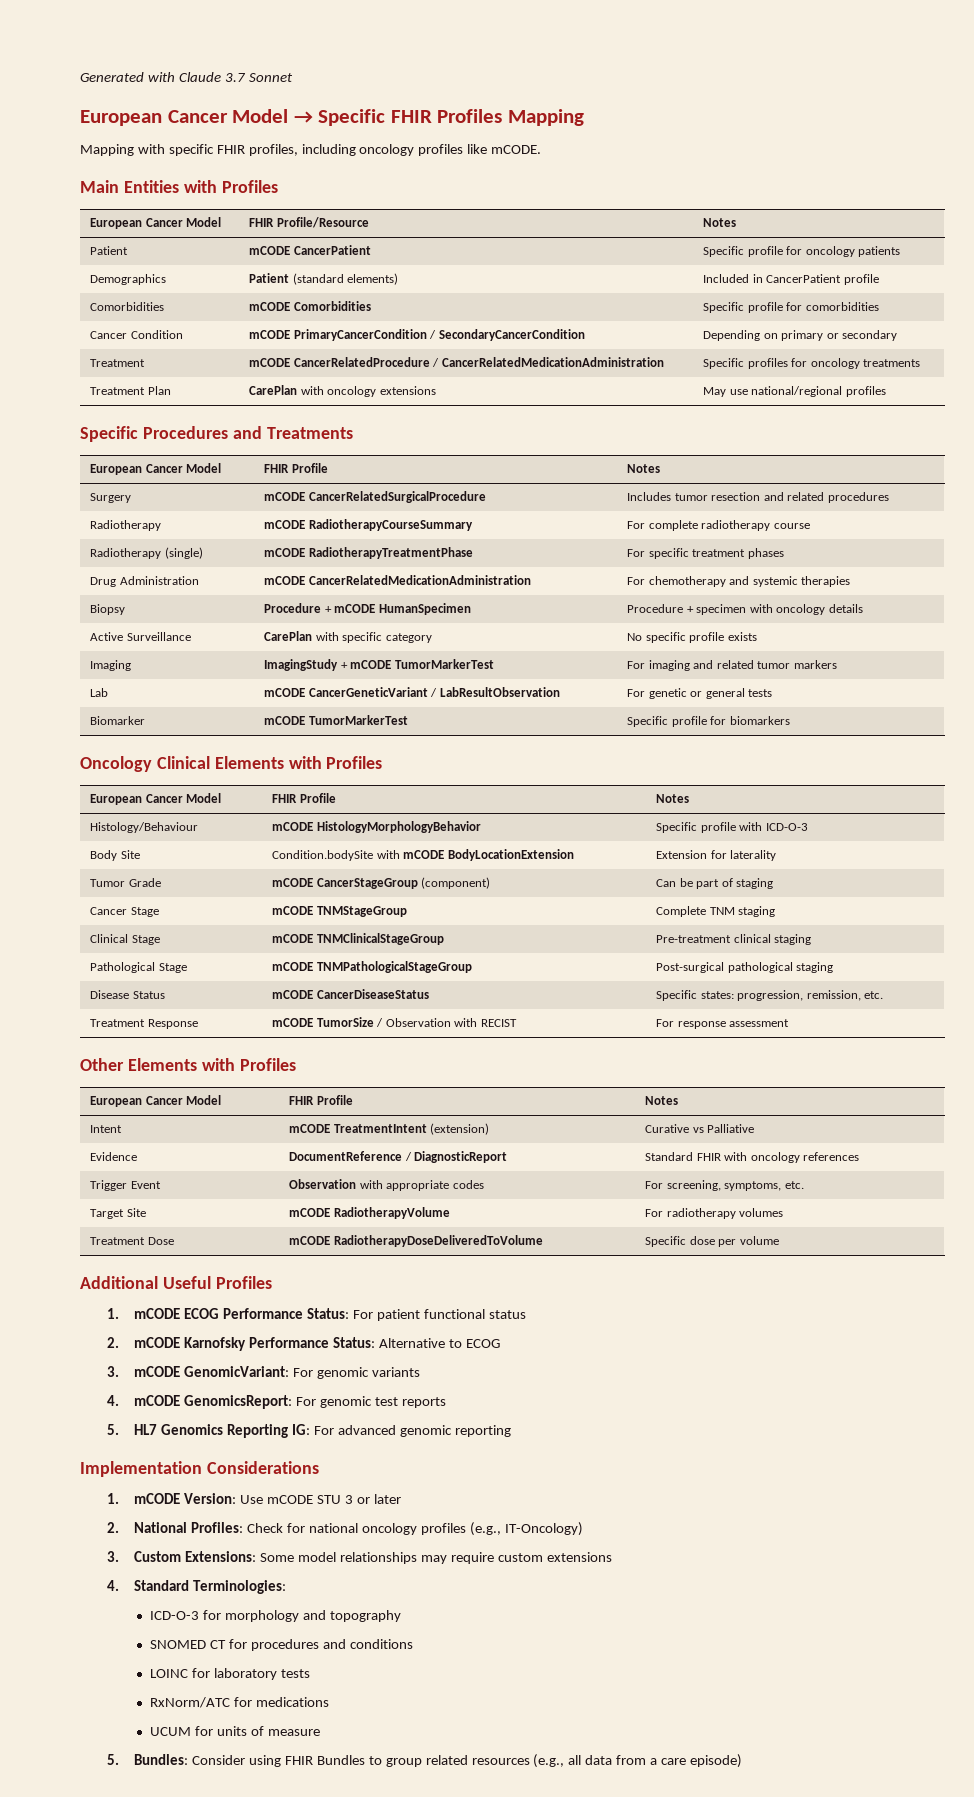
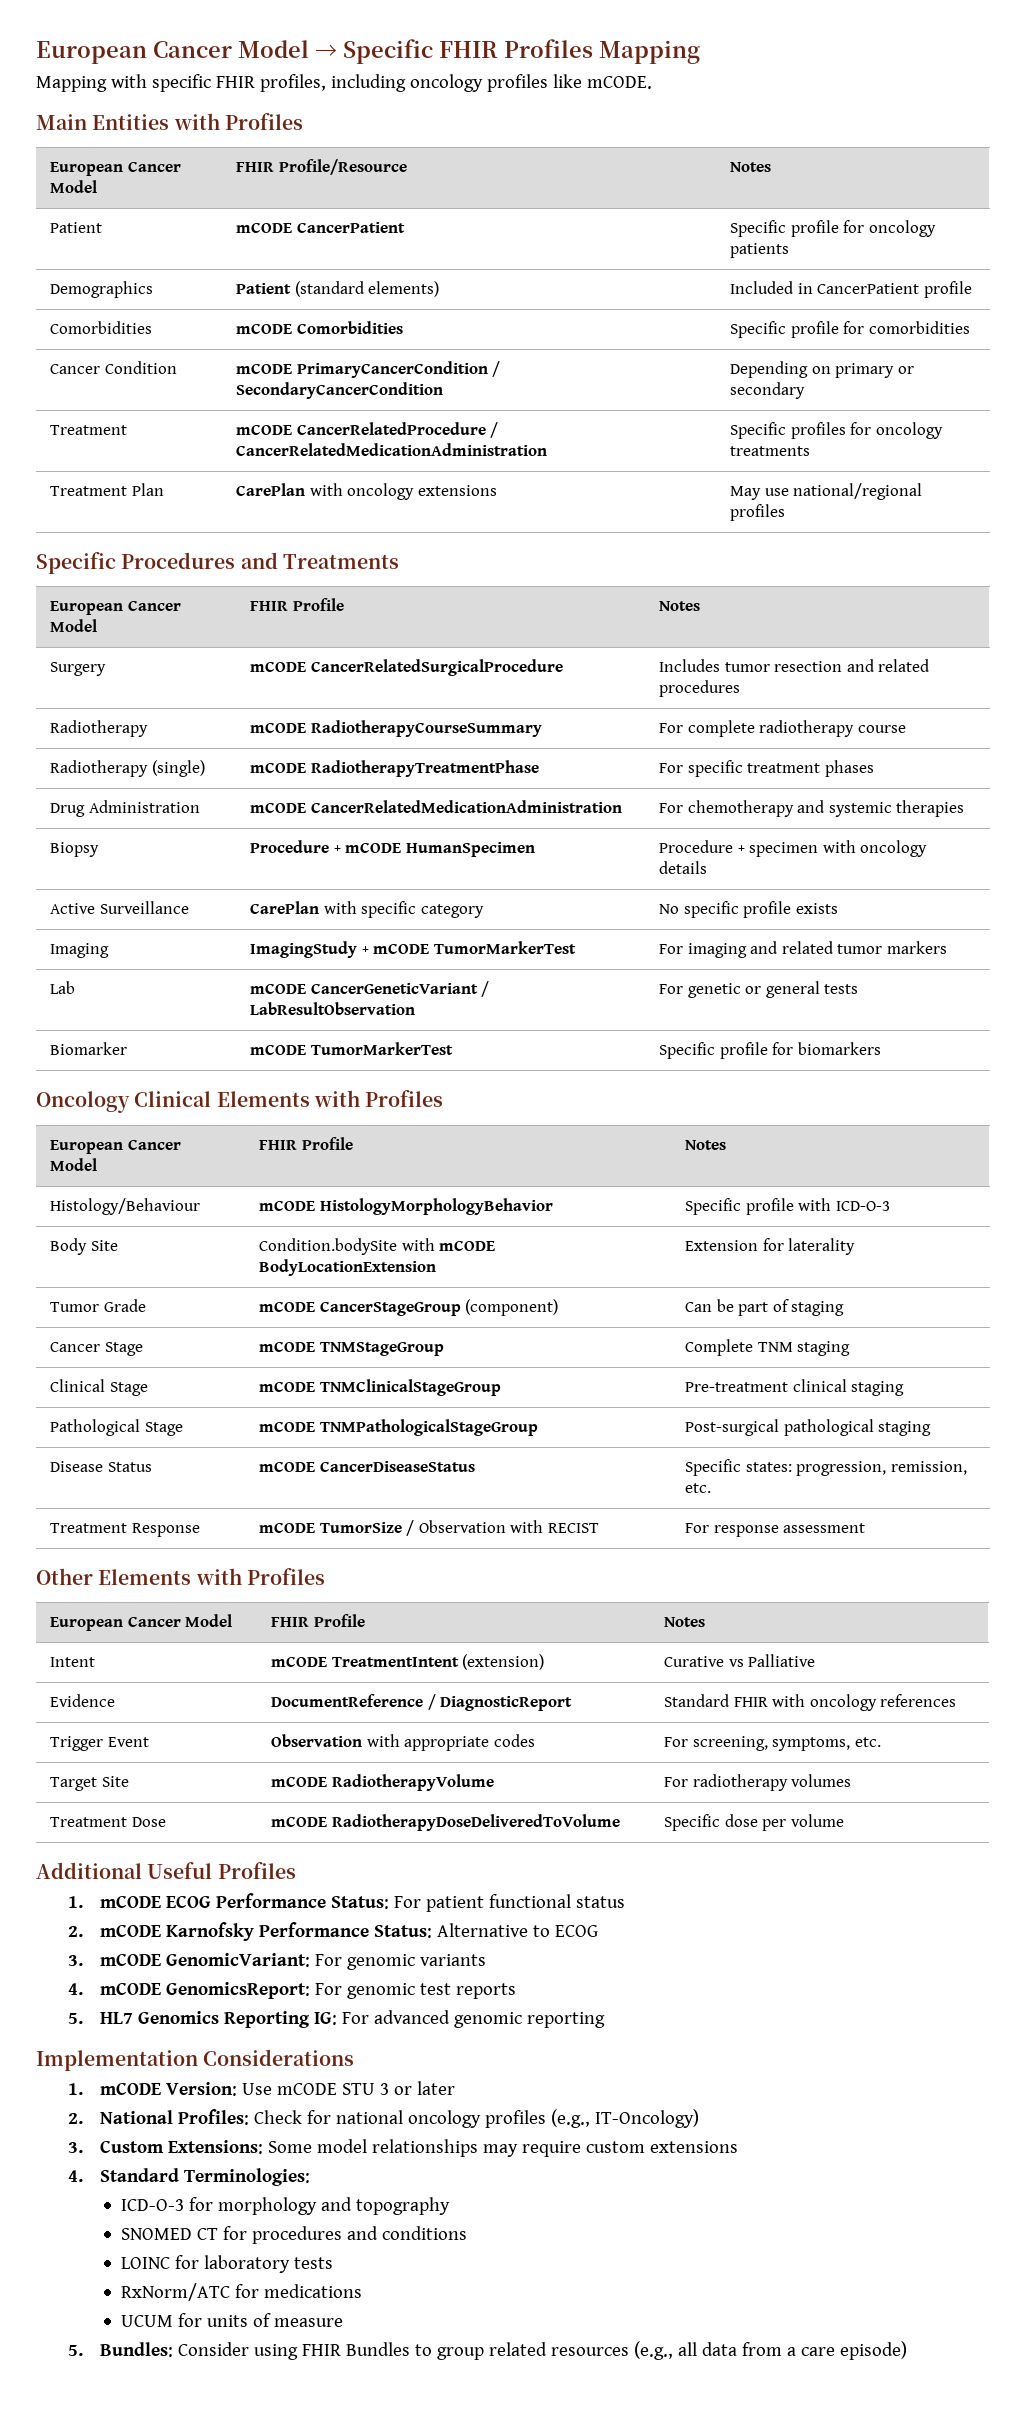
[80,72,293,82] Generated with Claude 3.7 Sonnet // -> (36, 52) none

